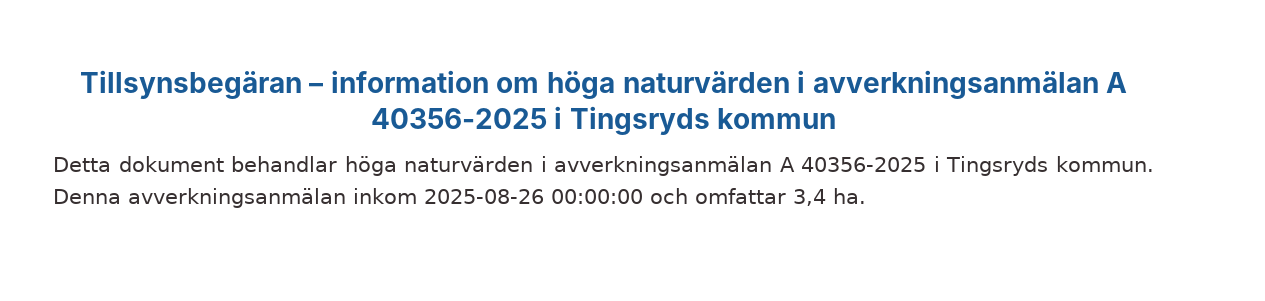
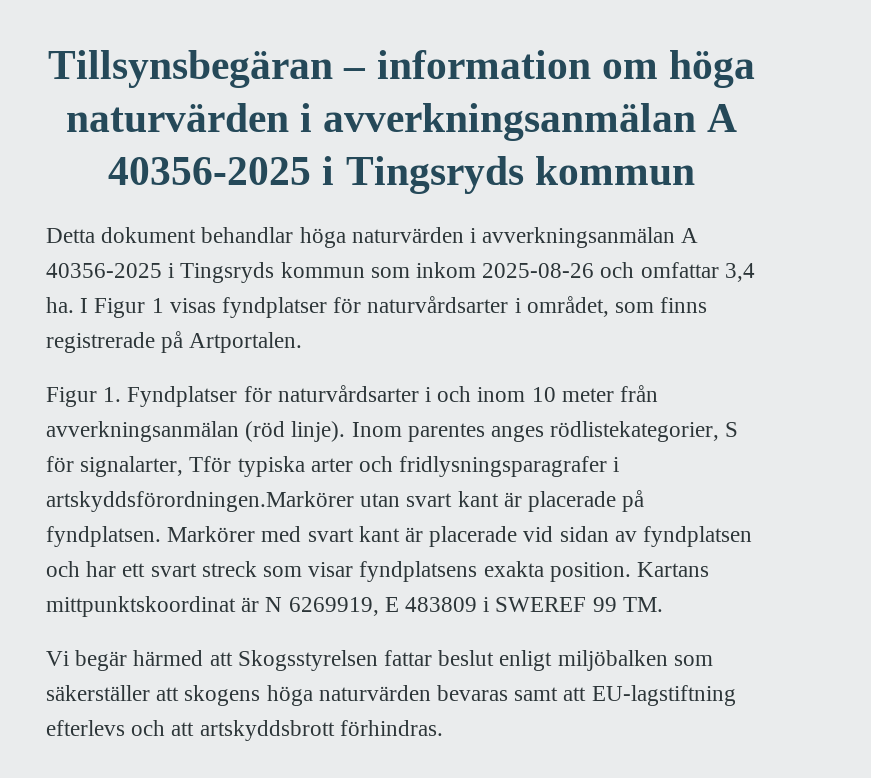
[1056,156,1155,172] [53,188,346,208] kommun. Denna avverkningsanmälan -> [280,262,410,278] kommun som
[550,189,643,204] 00:00:00 -> (595, 270) none
(866, 196) none -> [80,296,708,318] [46,331,303,353] [46,385,659,407] [46,421,739,442] [46,456,620,477] [46,490,645,512] [46,526,753,547] [46,561,710,582] [46,596,663,617] [46,650,713,671] [46,685,736,706] [46,720,443,741] I Figur 1 visas fyndplatser för naturvårdsarter i området, som finns registrerade på Artportalen. // Figur 1. Fyndplatser för naturvårdsarter i och inom 10 meter från avverkningsanmälan (röd linje). Inom parentes anges rödlistekategorier, S för signalarter, Tför typiska arter och fridlysningsparagrafer i artskyddsförordningen.Markörer utan svart kant är placerade på fyndplatsen. Markörer med svart kant är placerade vid sidan av fyndplatsen och har ett svart streck som visar fyndplatsens exakta position. Kartans mittpunktskoordinat är N 6269919, E 483809 i SWEREF 99 TM. // Vi begär härmed att Skogsstyrelsen fattar beslut enligt miljöbalken som säkerställer att skogens höga naturvärden bevaras samt att EU-lagstiftning efterlevs och att artskyddsbrott förhindras.

